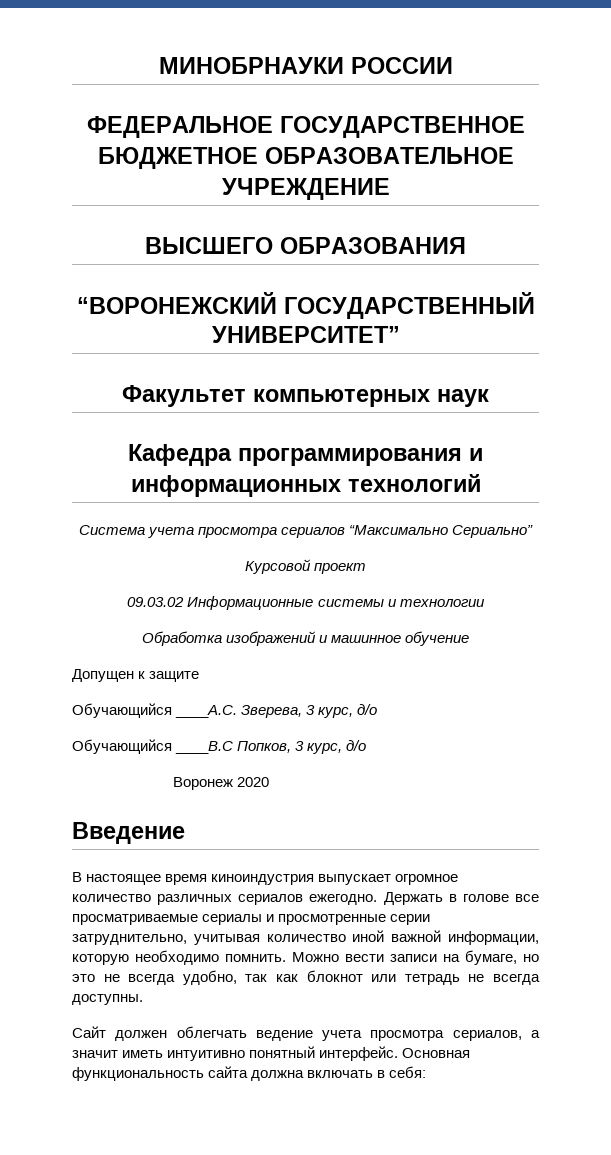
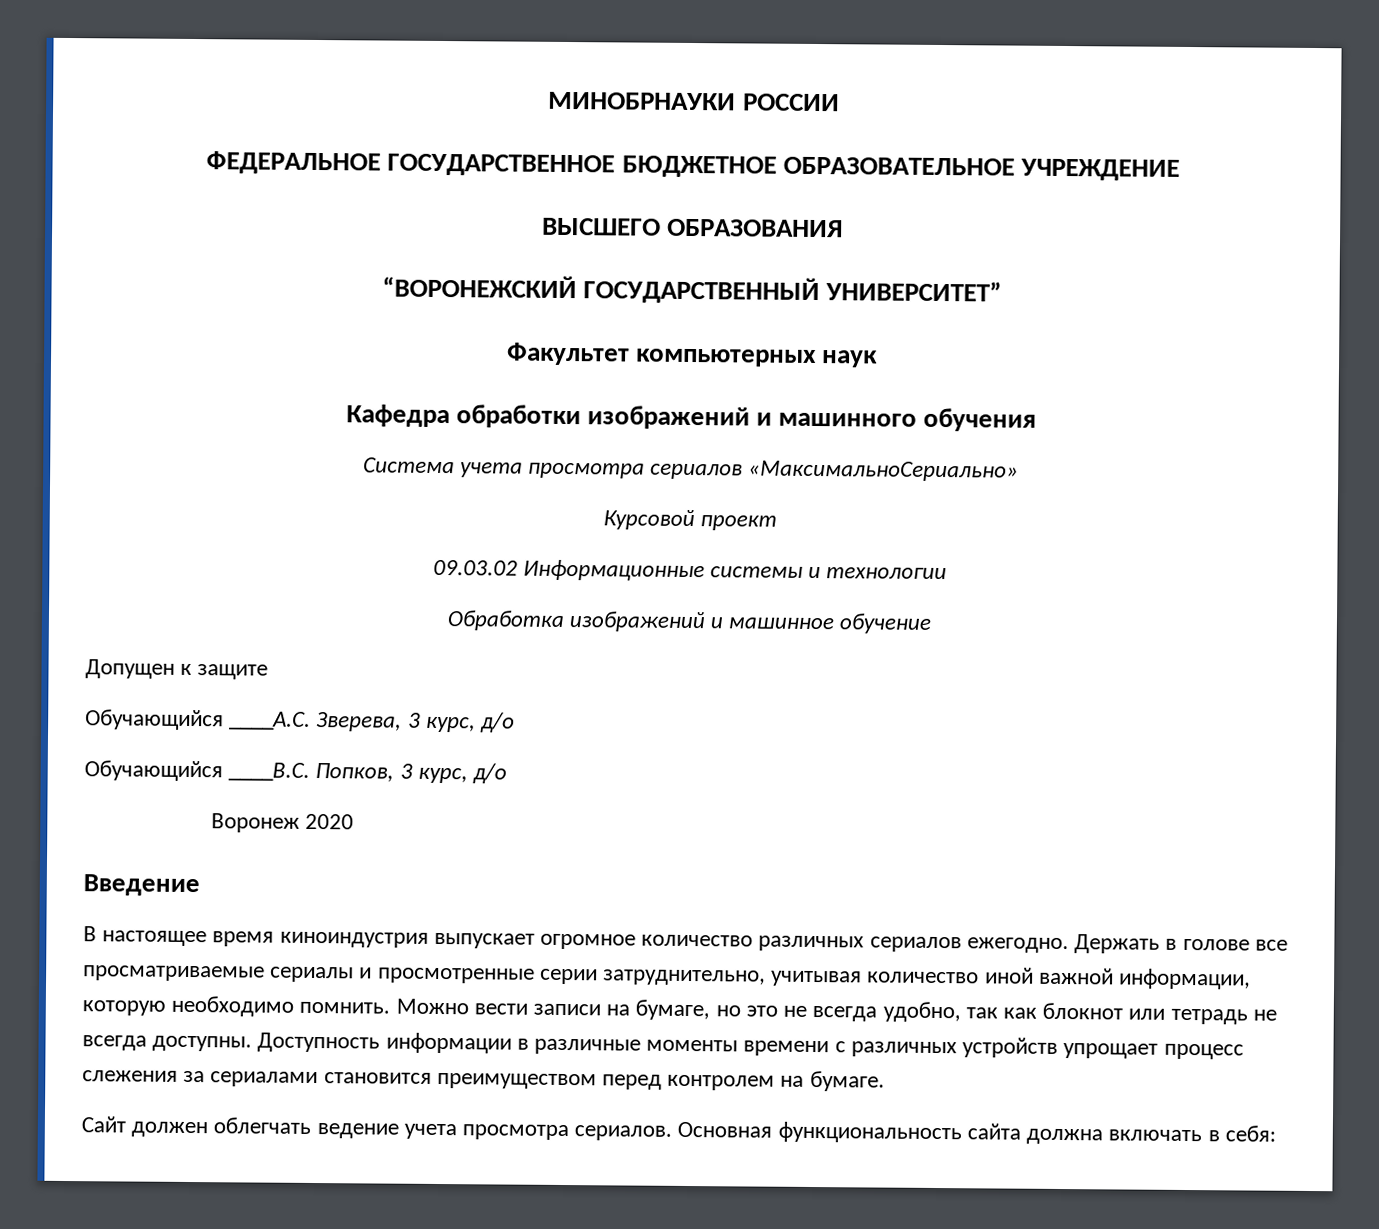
[238,448,483,466] [130,474,481,497] программирования и информационных технологий -> [455,404,1037,432] обработки изображений и машинного обучения
[349,525,534,538] “Максимально Сериально” -> [748,460,1020,482] «МаксимальноСериально»
[175,741,234,754] ____В.С -> [228,762,311,781] ____В.С.
(143, 999) none -> [257,1032,1244,1060] [82,1070,885,1092] Доступность информации в различные моменты времени с различных устройств упрощает процесс слежения за сериалами становится преимуществом перед контролем на бумаге.
[452,1030,540,1041] [72,1046,399,1061] сериалов, а значит иметь интуитивно понятный интерфейс. -> [574,1125,673,1141] сериалов.

